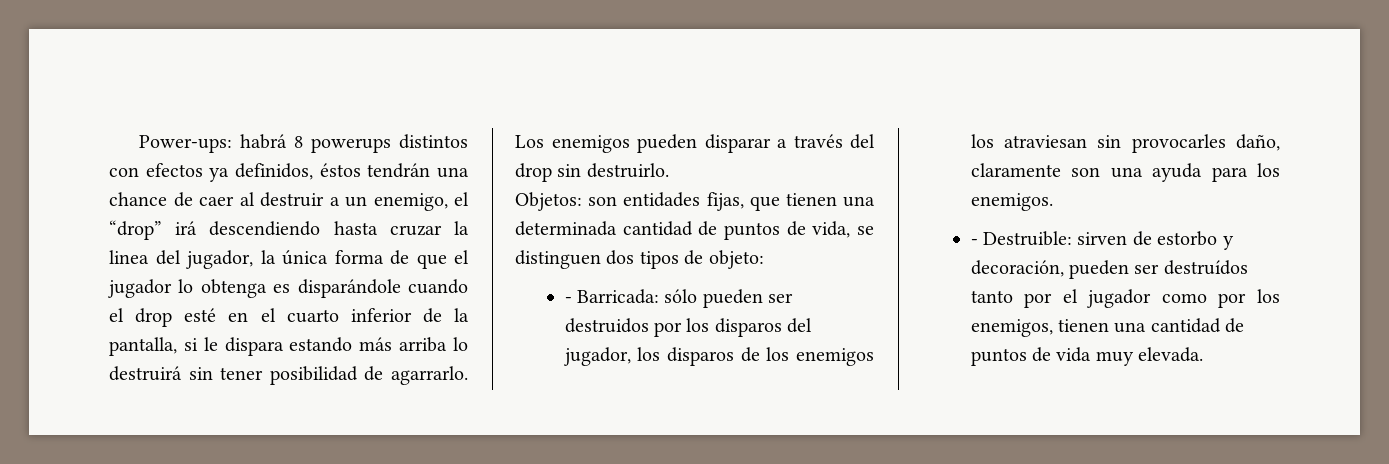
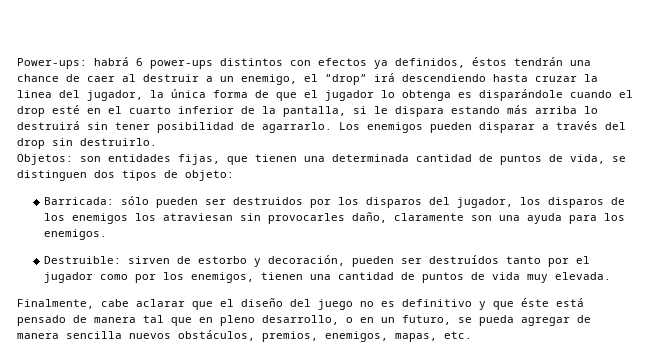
[293,136,391,153] 8 powerups -> [136,58,213,69] 6 power-ups
[564,297,572,303] - -> (234, 175) none
[970,239,978,245] - -> (107, 234) none
(1204, 354) none -> [17,298,584,310] [17,315,591,326] [17,330,472,342] // Finalmente, cabe aclarar que el diseño del juego no es definitivo y que éste está pensado de manera tal que en pleno desarrollo, o en un futuro, se pueda agregar de manera sencilla nuevos obstáculos, premios, enemigos, mapas, etc.

